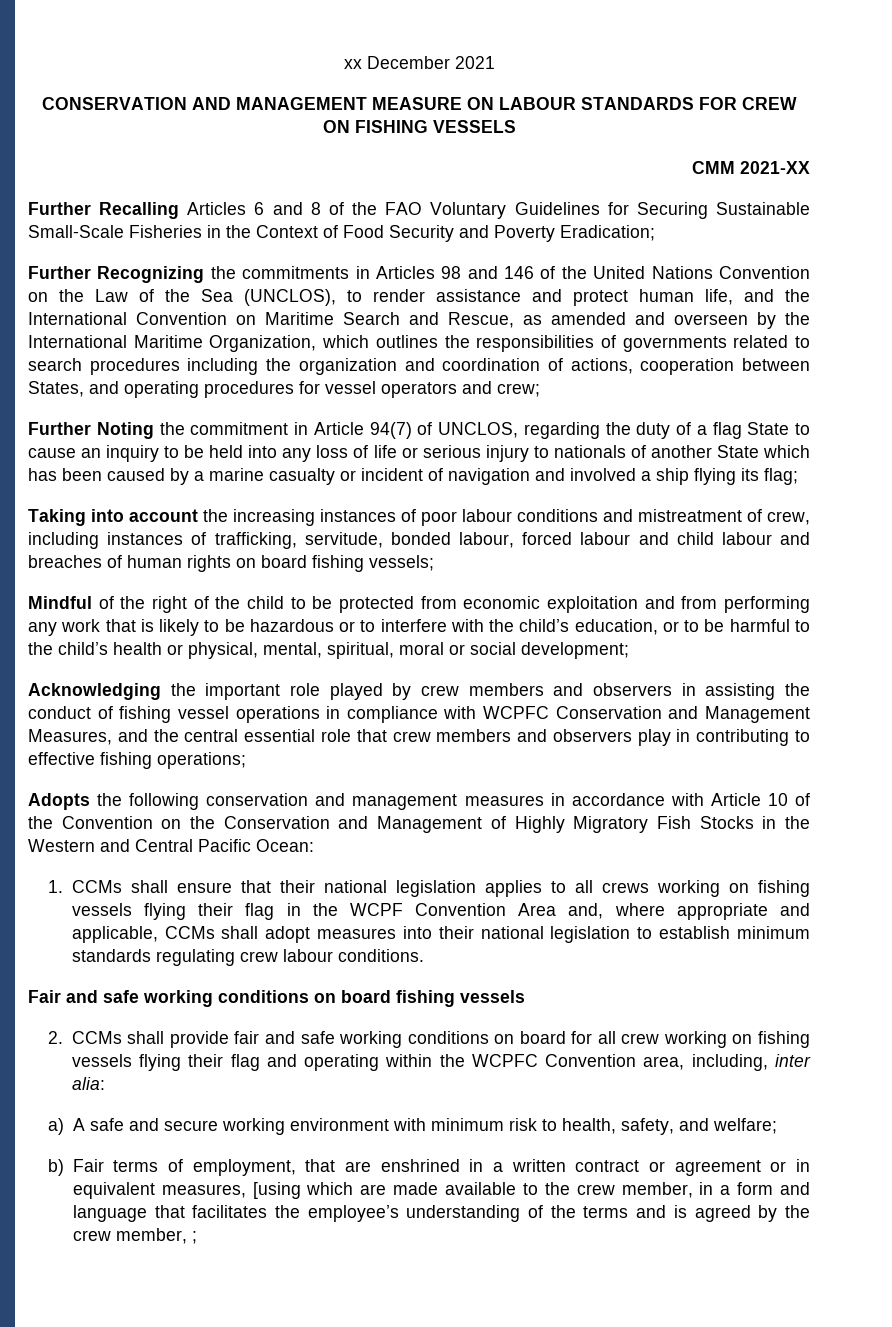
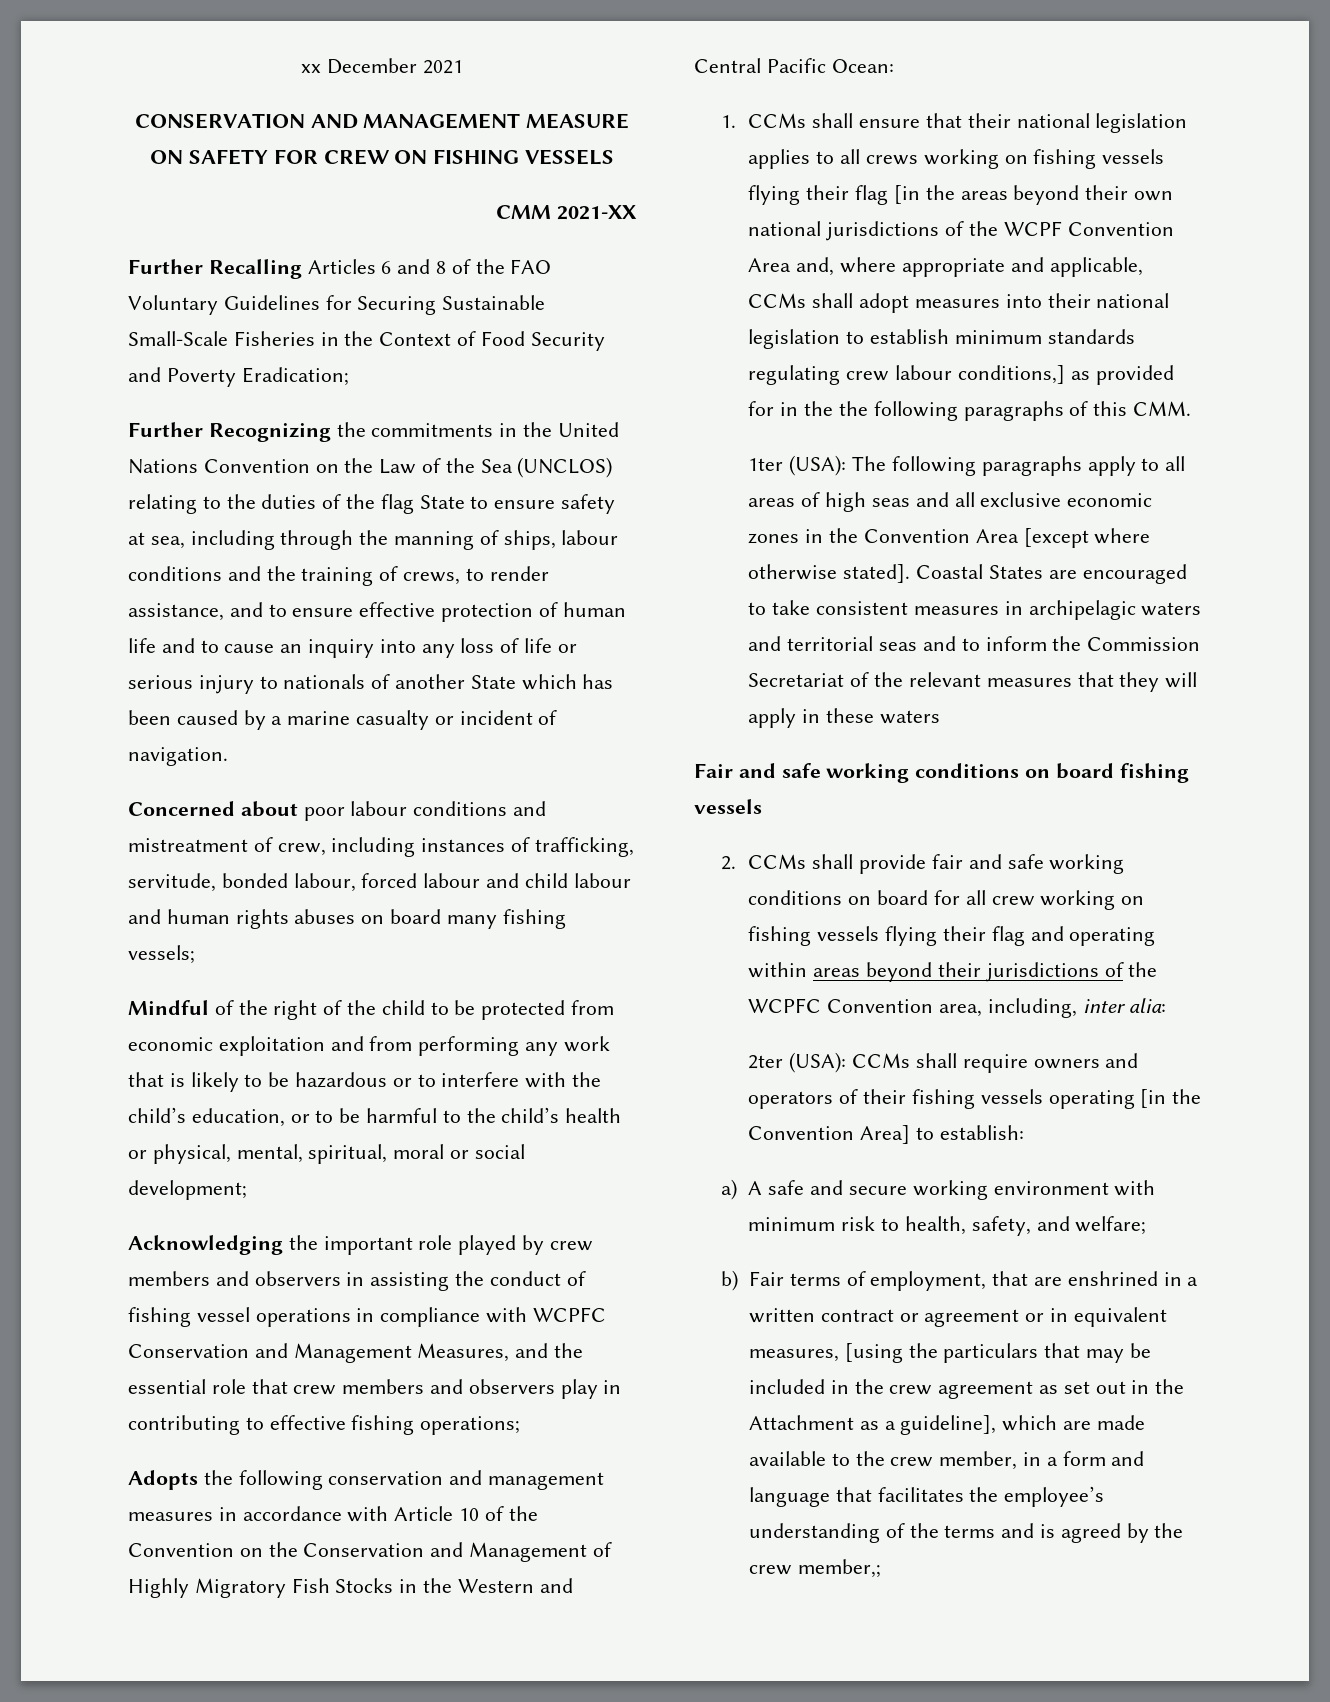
[498,97,694,110] LABOUR STANDARDS -> [188,149,268,165] SAFETY
[375,266,556,279] Articles 98 and 146 of -> (518, 430) none
[244,289,810,306] [28,312,810,329] [28,335,811,352] [28,358,811,375] [28,381,540,398] [28,422,790,439] (UNCLOS), to render assistance and protect human life, and the International Convention on Maritime Search and Rescue, as amended and overseen by the International Maritime Organization, which outlines the responsibilities of governments related to search procedures including the organization and coordination of actions, cooperation between States, and operating procedures for vessel operators and crew; // Further Noting the commitment in Article 94(7) of UNCLOS, regarding the duty of a flag State -> [517,457,613,478] [128,494,616,514] [128,530,619,550] [128,566,549,586] [128,602,626,622] [128,638,195,653] (UNCLOS) relating to the duties of the flag State to ensure safety at sea, including through the manning of ships, labour conditions and the training of crews, to render assistance, and to ensure effective protection of human life and
[164,445,244,458] to be held -> (375, 648) none
[448,468,798,485] [28,509,416,526] navigation and involved a ship flying its flag; // Taking into account the increasing instances of -> [128,747,228,766] [128,801,298,817] navigation. // Concerned about
[28,555,122,568] breaches of -> (161, 916) none
[236,555,307,568] on board -> [294,909,497,929] abuses on board many
[184,729,239,742] central -> (584, 1350) none
[286,903,301,916] in -> [893,185,1173,205] [748,221,965,241] [in the areas beyond their own national jurisdictions of
[337,949,424,962] conditions. -> [957,365,1174,385] [748,401,1191,421] [748,455,1186,476] [748,492,1153,512] [748,528,1151,548] [748,564,1187,584] [748,600,1202,620] [748,636,1201,651] [748,672,1198,692] [748,708,940,728] conditions,] as provided for in the the following paragraphs of this CMM. // 1ter (USA): The following paragraphs apply to all areas of high seas and all exclusive economic zones in the Convention Area [except where otherwise stated]. Coastal States are encouraged to take consistent measures in archipelagic waters and territorial seas and to inform the Commission Secretariat of the relevant measures that they will apply in these waters
(433, 1060) none -> [813,962,1124,982] areas beyond their jurisdictions of
(105, 1083) none -> [748,1052,1139,1073] [748,1089,1202,1109] [748,1125,1024,1144] // 2ter (USA): CCMs shall require owners and operators of their fishing vessels operating [in the Convention Area] to establish:
(301, 1190) none -> [908,1343,1151,1363] [748,1379,1185,1399] [748,1415,997,1435] the particulars that may be included in the crew agreement as set out in the Attachment as a guideline],
[115,1228,197,1244] member, ; -> [797,1559,881,1578] member,;

